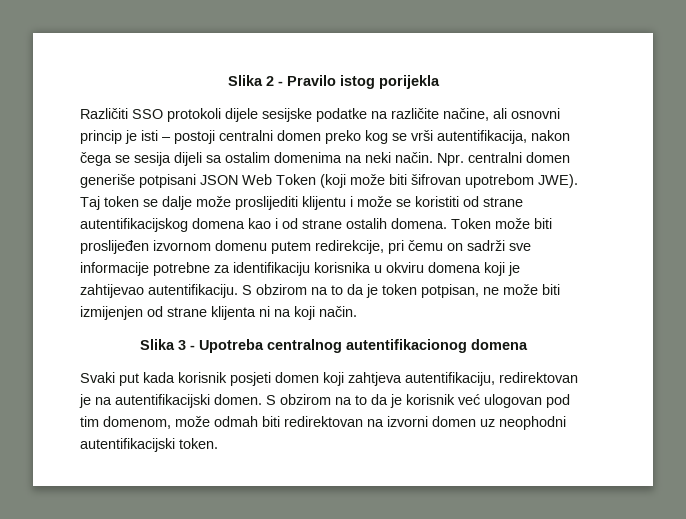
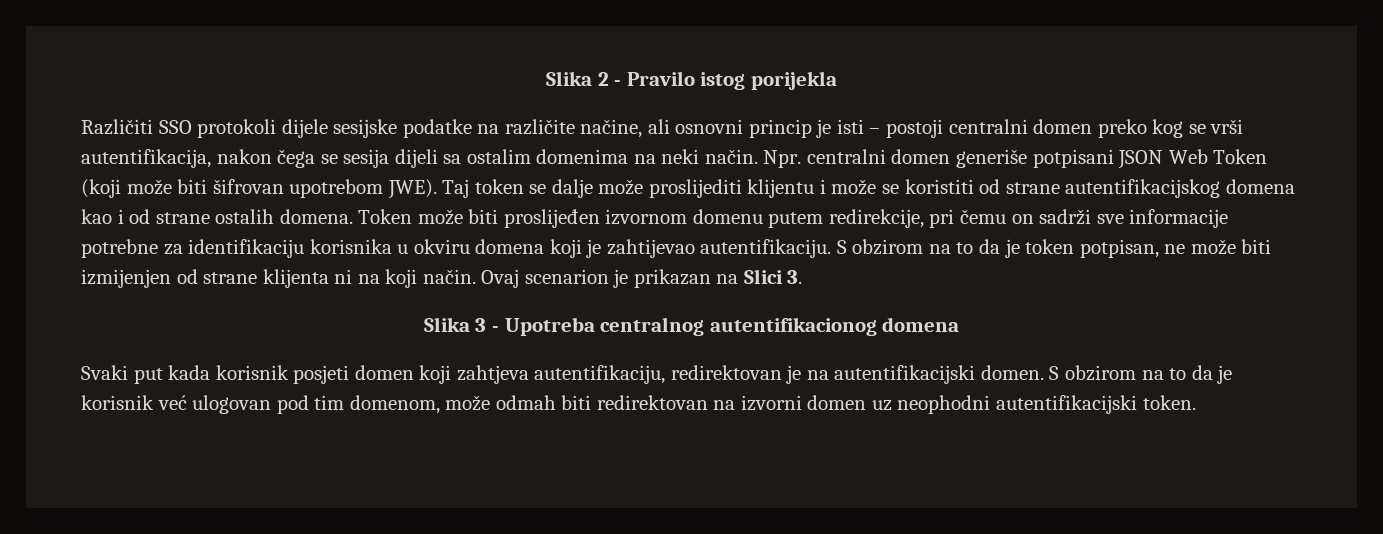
(357, 311) none -> [481,269,803,288] Ovaj scenarion je prikazan na Slici 3.

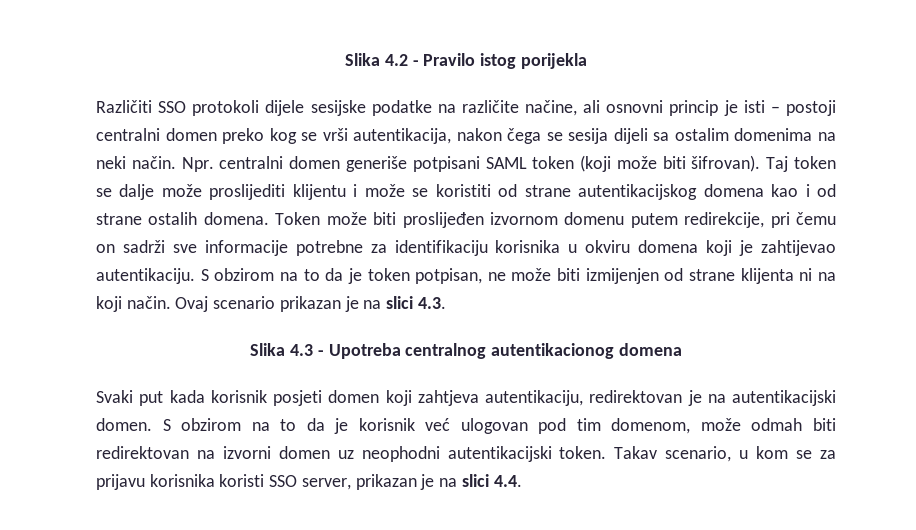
[546,71,609,86] Slika 2 -> [345,53,408,66] Slika 4.2
[81,149,211,168] autentifikacija, -> [353,128,452,144] autentikacija,
[1118,149,1268,169] [81,179,437,199] JSON Web Token (koji može biti šifrovan upotrebom JWE). -> [485,155,761,172] SAML token (koji može biti šifrovan).
[1065,179,1221,198] autentifikacijskog -> [578,184,698,200] autentikacijskog
[700,239,832,258] autentifikaciju. -> [96,268,195,284] autentikaciju.
[524,269,803,288] [423,317,487,332] scenarion je prikazan na Slici 3. // Slika 3 -> [213,296,446,312] [250,343,314,356] scenario prikazan je na slici 4.3. // Slika 4.3
[709,317,877,336] autentifikacionog -> [490,343,614,359] autentikacionog
[534,365,666,384] autentifikaciju, -> [485,390,583,406] autentikaciju,
[834,365,976,384] autentifikacijski -> [732,390,836,406] autentikacijski
[996,395,1196,414] autentifikacijski token. -> [447,446,836,462] [96,474,522,490] autentikacijski token. Takav scenario, u kom se za prijavu korisnika koristi SSO server, prikazan je na slici 4.4.

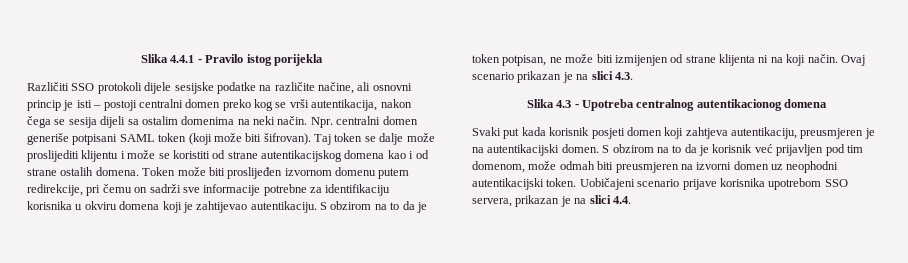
[345,53,408,66] Slika 4.2 -> [141,54,195,63] Slika 4.4.1
[589,390,683,403] redirektovan -> [800,128,864,139] preusmjeren
[460,418,528,434] ulogovan -> [776,144,824,156] prijavljen
[96,446,189,459] redirektovan -> [615,162,679,173] preusmjeren
[614,446,836,462] [96,474,351,490] Takav scenario, u kom se za prijavu korisnika koristi SSO server, -> [579,178,848,190] [472,198,512,207] Uobičajeni scenario prijave korisnika upotrebom SSO servera,

